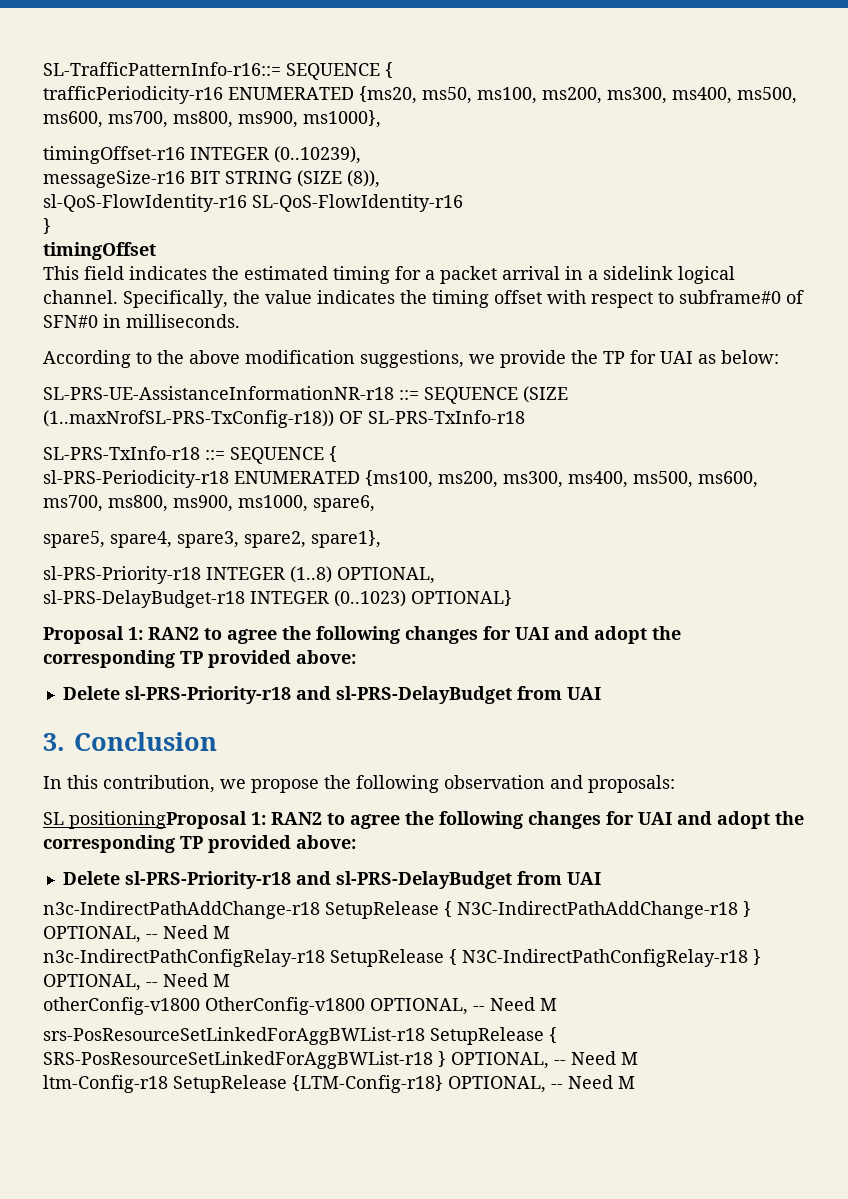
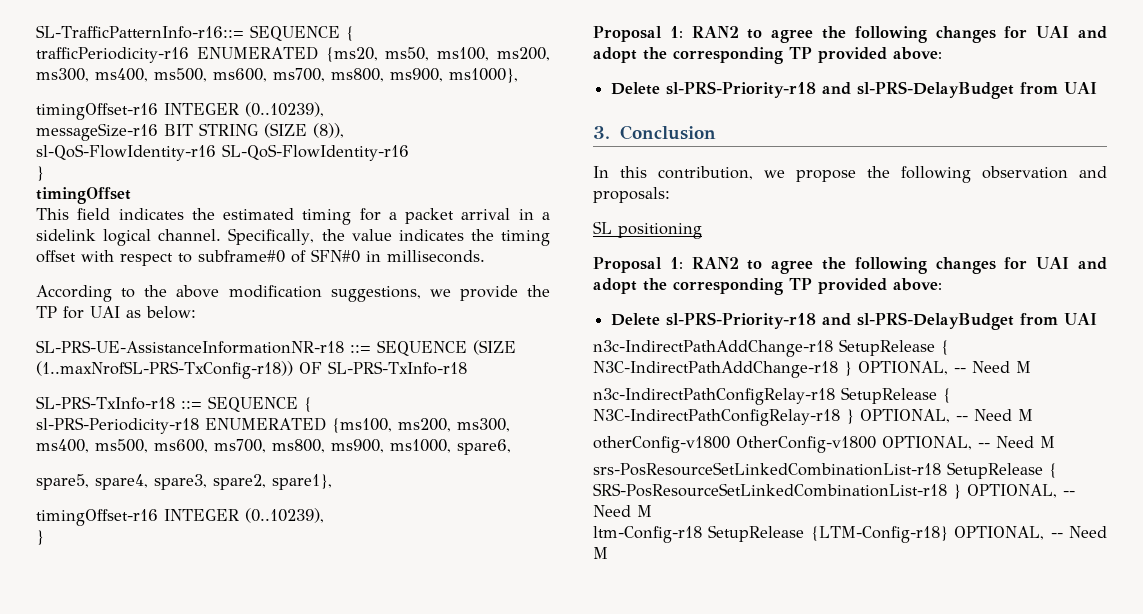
[43,566,435,584] [43,590,512,608] sl-PRS-Priority-r18 INTEGER (1..8) OPTIONAL, // sl-PRS-DelayBudget-r18 INTEGER (0..1023) OPTIONAL} -> [36,508,324,526] [36,530,44,545] timingOffset-r16 INTEGER (0..10239), // }
[69,811,247,829] positioningProposal -> [618,223,702,239] [593,257,662,273] positioning // Proposal
[43,1027,557,1045] [43,1051,433,1069] srs-PosResourceSetLinkedForAggBWList-r18 SetupRelease { SRS-PosResourceSetLinkedForAggBWList-r18 -> [593,462,1057,479] [593,483,947,497] srs-PosResourceSetLinkedCombinationList-r18 SetupRelease { SRS-PosResourceSetLinkedCombinationList-r18

